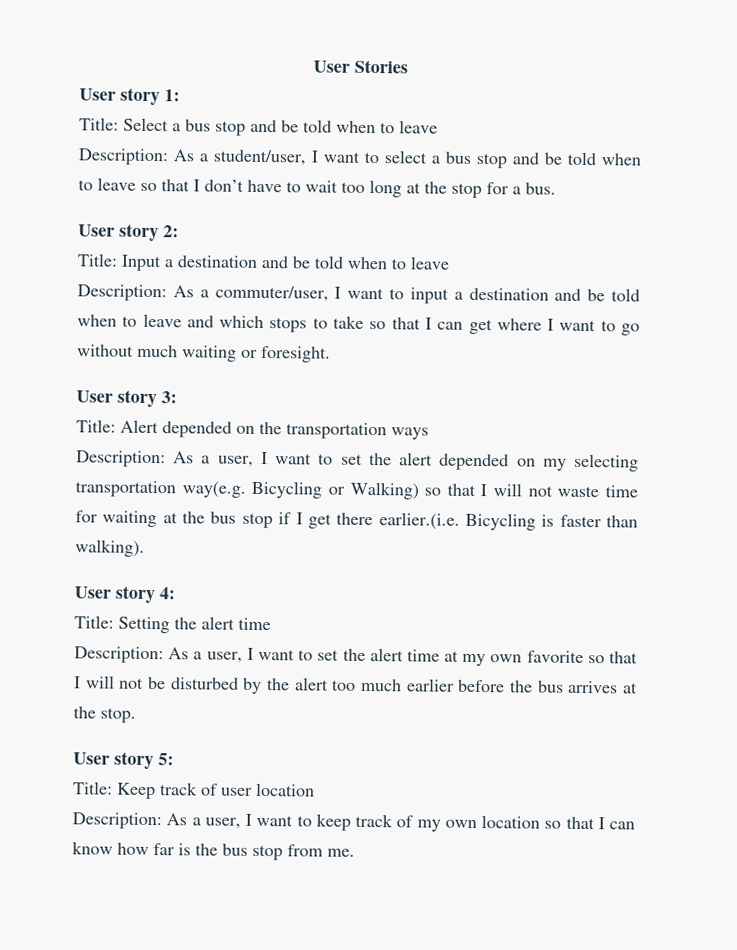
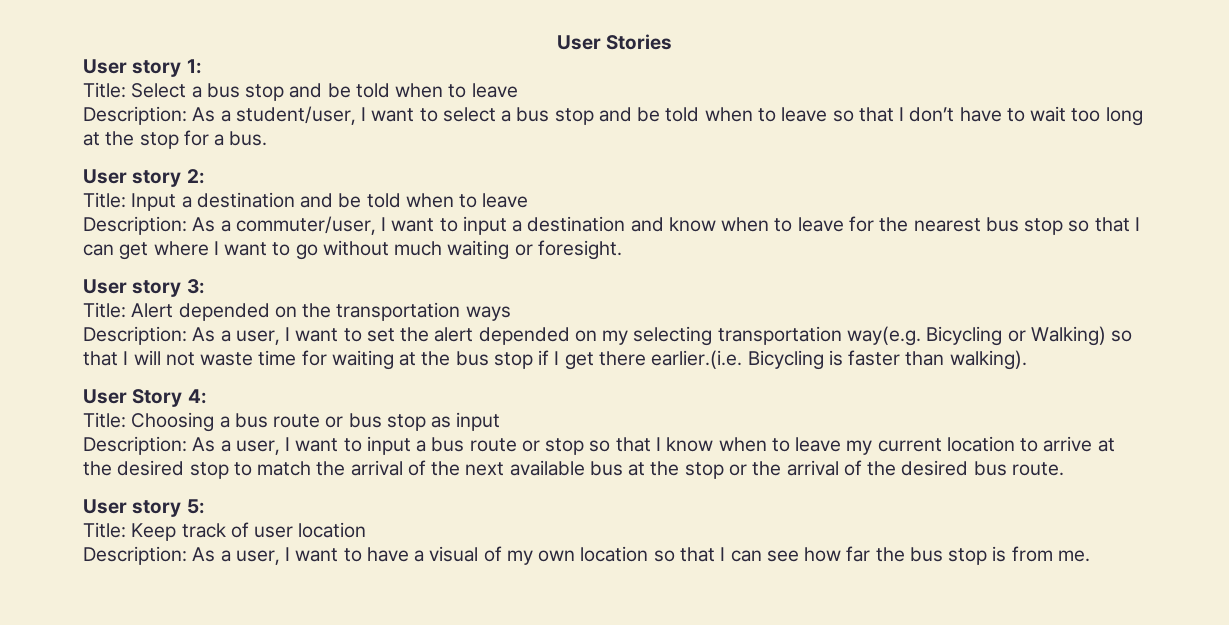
[587,288,640,302] [77,313,365,333] be told when to leave and which stops to take -> [668,216,1064,235] know when to leave for the nearest bus stop
[115,585,155,604] story -> [132,389,183,407] Story
[118,616,271,634] [74,646,638,667] [74,675,639,695] [73,706,136,723] Setting the alert time // Description: As a user, I want to set the alert time at my own favorite so that I will not be disturbed by the alert too much earlier before the bus arrives at the stop. -> [131,412,501,432] [83,436,1115,455] [83,460,1064,479] Choosing a bus route or bus stop as input // Description: As a user, I want to input a bus route or stop so that I know when to leave my current location to arrive at the desired stop to match the arrival of the next available bus at the stop or the arrival of the desired bus route.
[315,813,393,831] keep track -> [366,546,479,562] have a visual
[72,841,113,855] know -> [766,550,799,562] see
[178,843,283,861] is the bus stop -> [875,546,1007,565] the bus stop is

